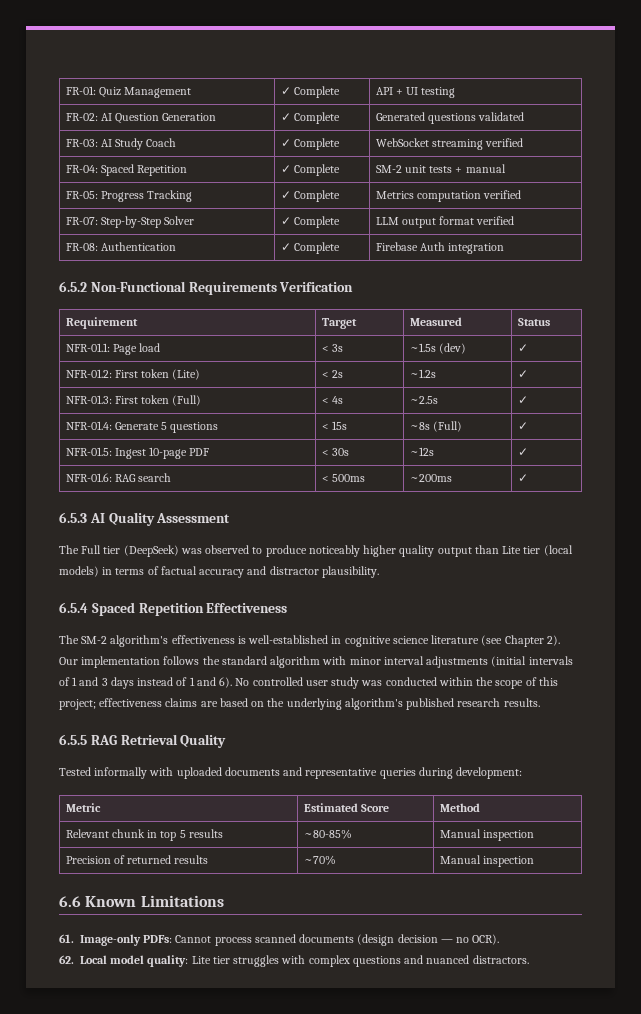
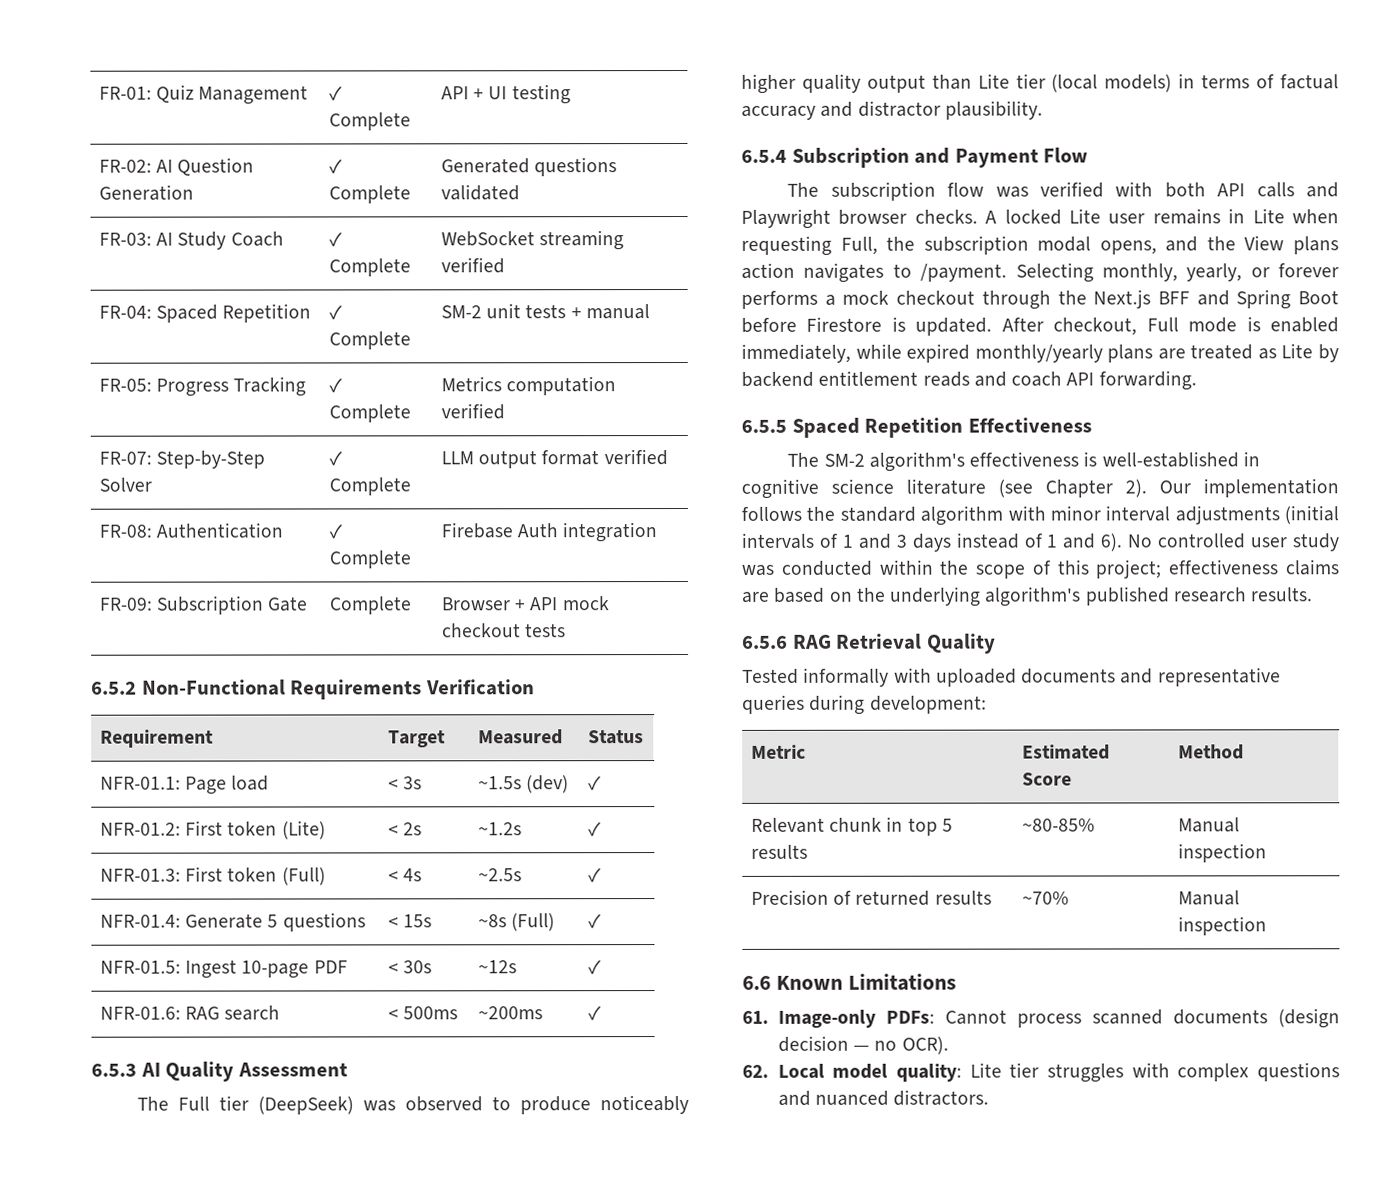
(505, 248) none -> [99,595,309,615] [329,596,412,615] [441,596,610,611] [441,623,567,638] // FR-09: Subscription Gate | Complete | Browser + API mock checkout tests
(88, 607) none -> [791,147,1089,168] [787,181,1339,201] [741,208,1339,229] [741,235,1339,256] [741,262,1339,283] [741,289,1339,310] [741,316,1339,336] [741,343,1339,363] [741,370,1197,391] [741,419,787,433] Subscription and Payment Flow // The subscription flow was verified with both API calls and Playwright browser checks. A locked Lite user remains in Lite when requesting Full, the subscription modal opens, and the View plans action navigates to /payment. Selecting monthly, yearly, or forever performs a mock checkout through the Next.js BFF and Spring Boot before Firestore is updated. After checkout, Full mode is enabled immediately, while expired monthly/yearly plans are treated as Lite by backend entitlement reads and coach API forwarding. // 6.5.5
[59,734,87,745] 6.5.5 -> [742,635,788,649] 6.5.6

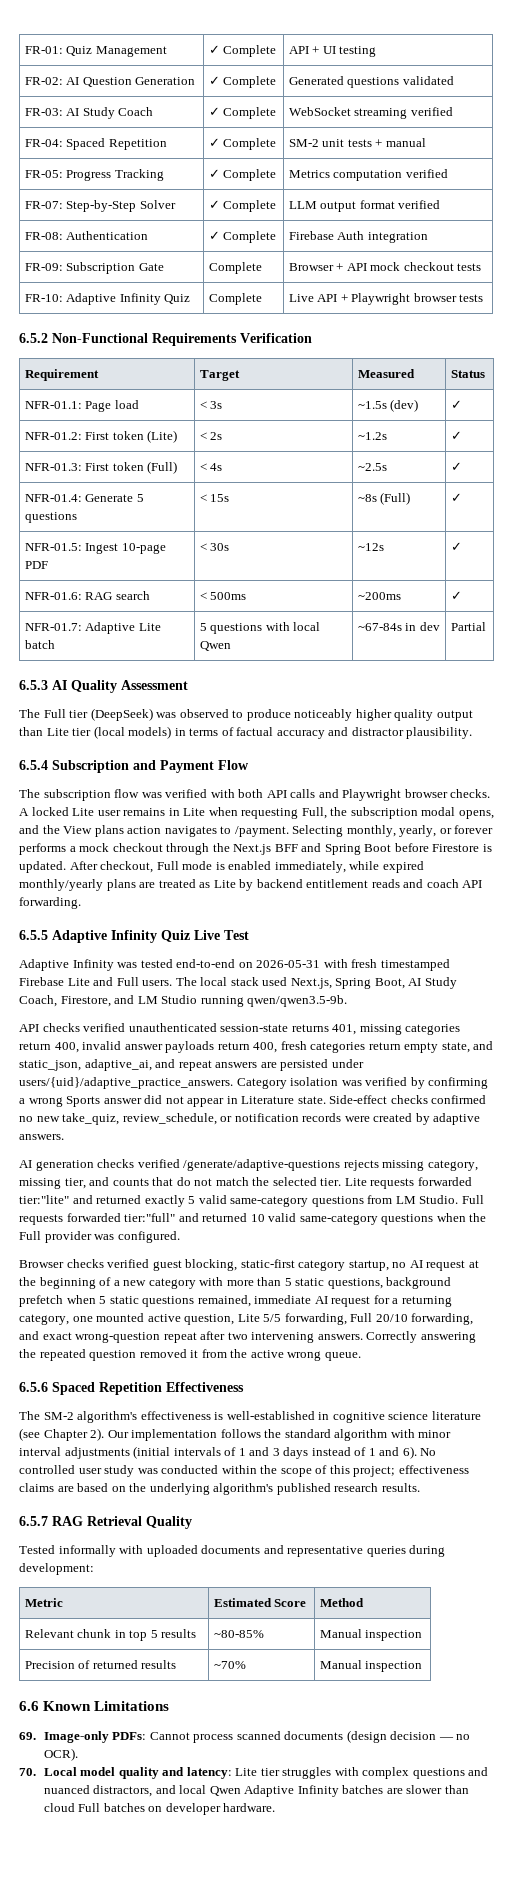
(567, 630) none -> [24,293,191,305] [208,293,262,305] [288,293,484,305] // FR-10: Adaptive Infinity Quiz | Complete | Live API + Playwright browser tests
(601, 1013) none -> [24,622,161,634] [24,640,55,649] [199,622,321,634] [199,641,231,651] [357,622,440,631] [450,622,486,631] // NFR-01.7: Adaptive Lite batch | 5 questions with local Qwen | ~67-84s in dev | Partial
(787, 426) none -> [52,930,249,943] [19,959,450,971] [19,977,457,989] [19,995,348,1007] [19,1023,461,1035] [19,1041,494,1053] [19,1059,364,1071] [19,1077,489,1089] [19,1095,487,1107] [19,1113,481,1125] [19,1134,64,1140] [19,1159,478,1171] [19,1177,472,1189] [19,1195,484,1207] [19,1213,487,1225] [19,1231,180,1243] [19,1259,479,1271] [19,1277,452,1289] [19,1295,452,1307] [19,1313,474,1325] [19,1331,476,1343] [19,1349,361,1361] [19,1382,48,1392] Adaptive Infinity Quiz Live Test // Adaptive Infinity was tested end-to-end on 2026-05-31 with fresh timestamped Firebase Lite and Full users. The local stack used Next.js, Spring Boot, AI Study Coach, Firestore, and LM Studio running qwen/qwen3.5-9b. // API checks verified unauthenticated session-state returns 401, missing categories return 400, invalid answer payloads return 400, fresh categories return empty state, and static_json, adaptive_ai, and repeat answers are persisted under users/{uid}/adaptive_practice_answers. Category isolation was verified by confirming a wrong Sports answer did not appear in Literature state. Side-effect checks confirmed no new take_quiz, review_schedule, or notification records were created by adaptive answers. // AI generation checks verified /generate/adaptive-questions rejects missing category, missing tier, and counts that do not match the selected tier. Lite requests forwarded tier:"lite" and returned exactly 5 valid same-category questions from LM Studio. Full requests forwarded tier:"full" and returned 10 valid same-category questions when the Full provider was configured. // Browser checks verified guest blocking, static-first category startup, no AI request at the beginning of a new category with more than 5 static questions, background prefetch when 5 static questions remained, immediate AI request for a returning category, one mounted active question, Lite 5/5 forwarding, Full 20/10 forwarding, and exact wrong-question repeat after two intervening answers. Correctly answering the repeated question removed it from the active wrong queue. // 6.5.6
[742,635,788,649] 6.5.6 -> [19,1516,48,1526] 6.5.7
[742,1010,769,1024] 61. -> [19,1732,36,1740] 69.
[742,1064,769,1078] 62. -> [19,1768,36,1776] 70.
[896,1063,963,1082] quality: -> [118,1767,232,1779] quality and latency:
[893,1089,990,1106] distractors. -> [93,1785,469,1797] [43,1803,276,1815] distractors, and local Qwen Adaptive Infinity batches are slower than cloud Full batches on developer hardware.

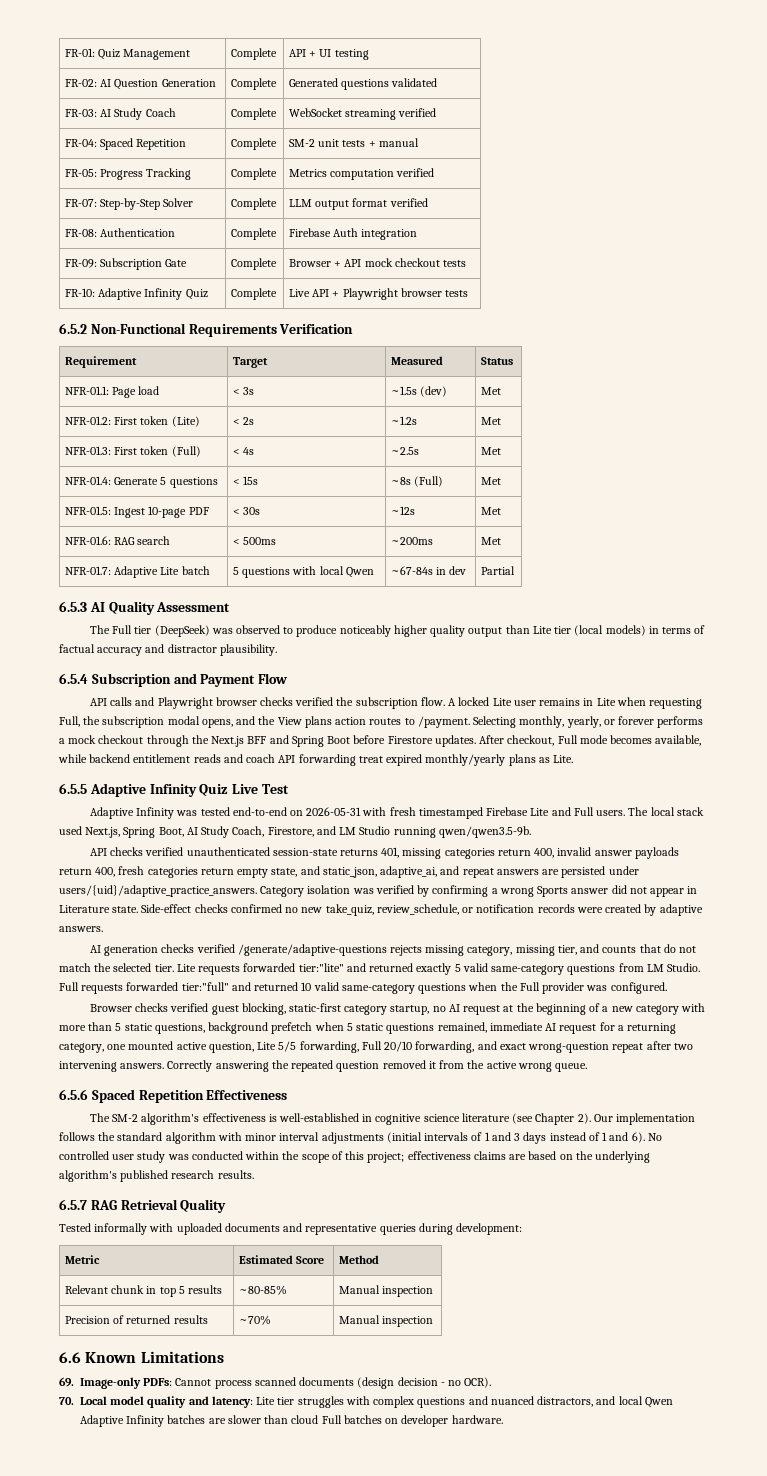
[208,45,220,54] ✓ -> (191, 54) none
[208,76,220,85] ✓ -> (216, 83) none
[208,107,220,116] ✓ -> (176, 112) none
[208,138,220,147] ✓ -> (187, 144) none
[208,169,220,178] ✓ -> (192, 174) none
[208,200,220,209] ✓ -> (194, 202) none
[208,231,220,240] ✓ -> (176, 232) none
[450,400,462,409] ✓ -> [480,387,501,395] Met
[450,431,462,440] ✓ -> [480,417,501,425] Met
[450,462,462,471] ✓ -> [480,447,501,455] Met
[450,493,462,502] ✓ -> [480,477,501,485] Met
[450,542,462,551] ✓ -> [480,507,501,515] Met
[450,591,462,600] ✓ -> [480,537,501,545] Met
[19,789,264,801] The subscription flow was verified with both -> (288, 678) none
[450,789,491,798] checks. -> [259,697,445,709] checks verified the subscription flow.
[164,826,217,837] navigates -> [369,718,402,725] routes
[482,844,492,852] [19,861,66,873] is updated. -> [434,735,476,747] updates.
[215,861,424,873] [19,879,254,891] is enabled immediately, while expired monthly/yearly plans are treated as Lite by -> [610,735,702,746] [58,754,87,763] becomes available, while
[19,897,81,909] forwarding. -> [298,754,574,766] forwarding treat expired monthly/yearly plans as Lite.
[438,1737,454,1740] — -> [440,1382,445,1386] -

